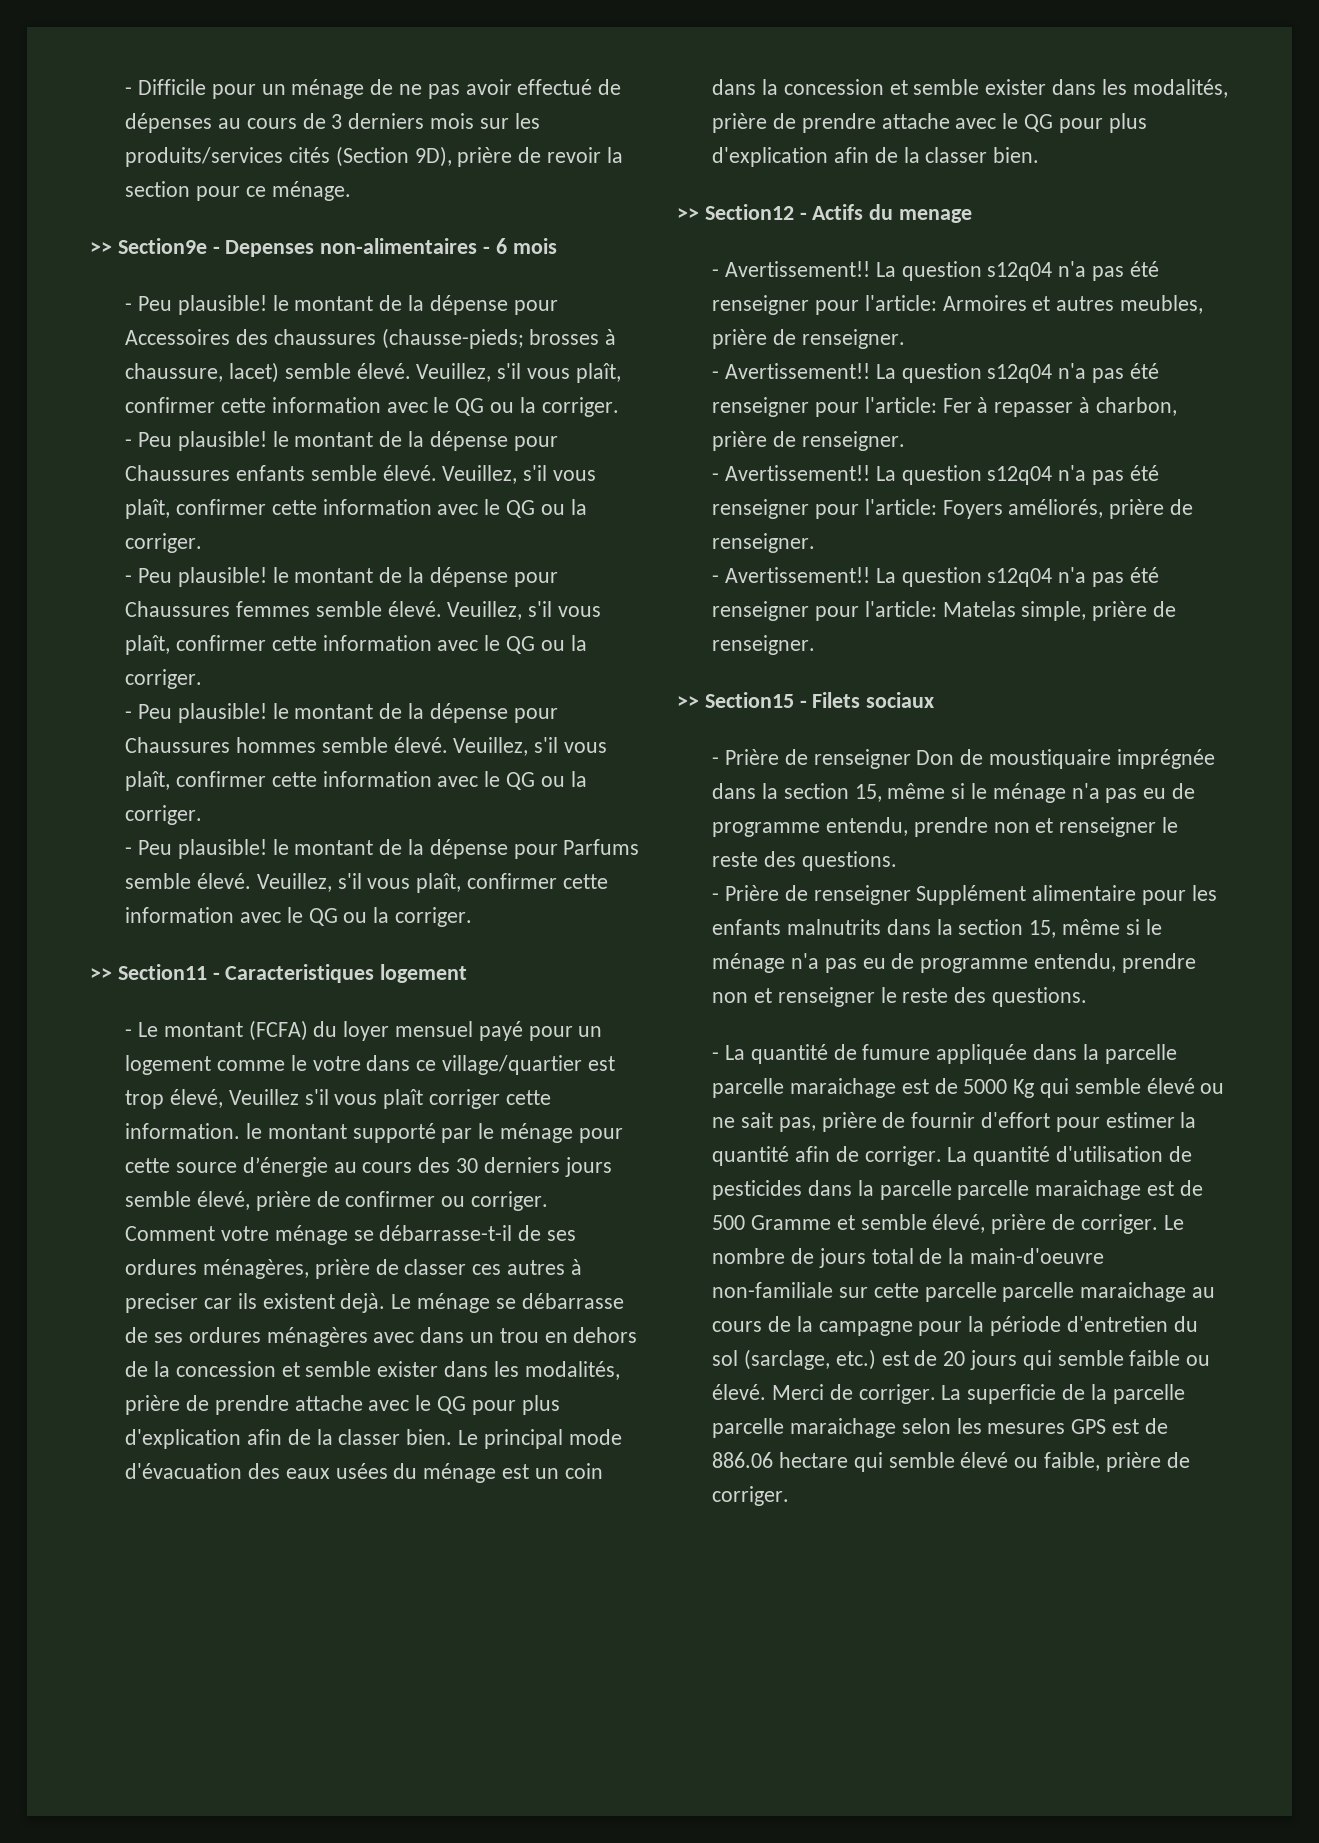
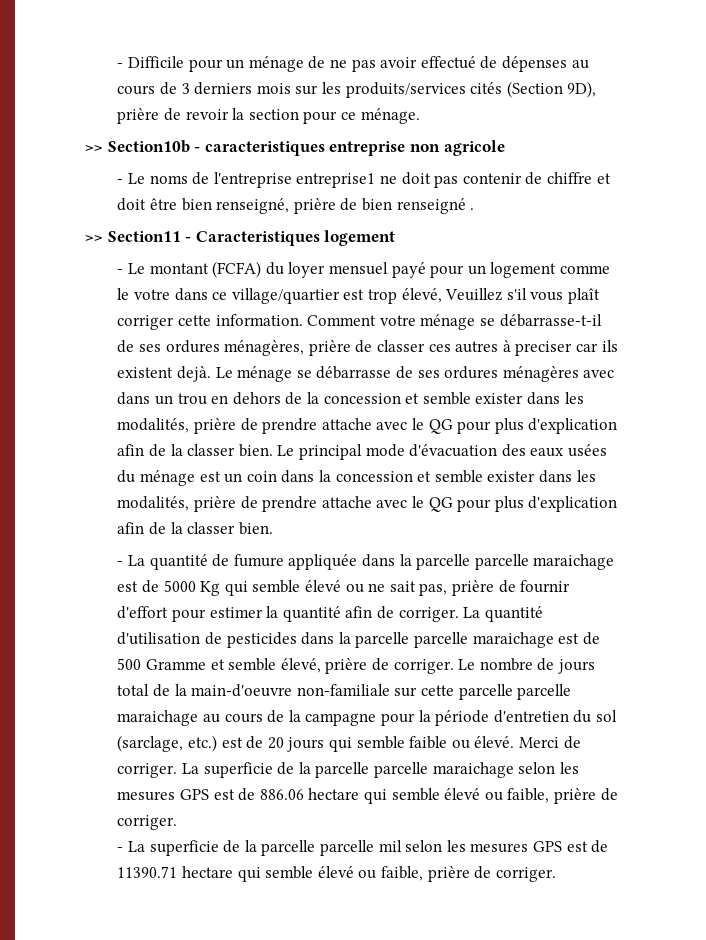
[117,238,557,257] [125,295,558,315] [125,328,617,349] [125,362,621,383] [125,397,619,417] [125,431,558,451] [125,465,596,484] [125,499,587,519] [125,533,203,553] [125,567,558,587] [125,601,601,620] [125,635,587,655] [125,669,203,689] [125,703,558,723] [125,737,607,756] [125,771,587,791] [125,805,203,825] [125,839,640,859] [125,873,608,893] [125,907,472,927] Section9e - Depenses non-alimentaires - 6 mois // - Peu plausible! le montant de la dépense pour Accessoires des chaussures (chausse-pieds; brosses à chaussure, lacet) semble élevé. Veuillez, s'il vous plaît, confirmer cette information avec le QG ou la corriger. // - Peu plausible! le montant de la dépense pour Chaussures enfants semble élevé. Veuillez, s'il vous plaît, confirmer cette information avec le QG ou la corriger. // - Peu plausible! le montant de la dépense pour Chaussures femmes semble élevé. Veuillez, s'il vous plaît, confirmer cette information avec le QG ou la corriger. // - Peu plausible! le montant de la dépense pour Chaussures hommes semble élevé. Veuillez, s'il vous plaît, confirmer cette information avec le QG ou la corriger. // - Peu plausible! le montant de la dépense pour Parfums semble élevé. Veuillez, s'il vous plaît, confirmer cette information avec le QG ou la corriger. -> [107,140,505,156] [117,172,611,188] [117,198,475,214] Section10b - caracteristiques entreprise non agricole // - Le noms de l'entreprise entreprise1 ne doit pas contenir de chiffre et doit être bien renseigné, prière de bien renseigné .
[245,1123,623,1143] [125,1157,612,1177] [125,1191,548,1211] le montant supporté par le ménage pour cette source d’énergie au cours des 30 derniers jours semble élevé, prière de confirmer ou corriger. -> (303, 320) none
[677,204,973,223] [712,261,1159,281] [712,295,1203,315] [712,329,905,349] [712,363,1159,383] [712,397,1177,417] [712,431,905,451] [712,465,1159,485] [712,499,1193,519] [712,533,816,553] [712,567,1159,587] [712,601,1176,621] [712,635,816,655] [677,692,935,708] [712,749,1215,769] [712,783,1196,803] [712,817,1178,837] [712,851,897,871] [712,885,1217,905] [712,919,1162,938] [712,953,1196,973] [712,987,1087,1007] // >> Section12 - Actifs du menage // - Avertissement!! La question s12q04 n'a pas été renseigner pour l'article: Armoires et autres meubles, prière de renseigner. // - Avertissement!! La question s12q04 n'a pas été renseigner pour l'article: Fer à repasser à charbon, prière de renseigner. // - Avertissement!! La question s12q04 n'a pas été renseigner pour l'article: Foyers améliorés, prière de renseigner. // - Avertissement!! La question s12q04 n'a pas été renseigner pour l'article: Matelas simple, prière de renseigner. // >> Section15 - Filets sociaux // - Prière de renseigner Don de moustiquaire imprégnée dans la section 15, même si le ménage n'a pas eu de programme entendu, prendre non et renseigner le reste des questions. // - Prière de renseigner Supplément alimentaire pour les enfants malnutrits dans la section 15, même si le ménage n'a pas eu de programme entendu, prendre non et renseigner le reste des questions. -> (273, 528) none
(790, 1496) none -> [117,840,609,856] [117,866,556,882] // - La superficie de la parcelle parcelle mil selon les mesures GPS est de 11390.71 hectare qui semble élevé ou faible, prière de corriger.

